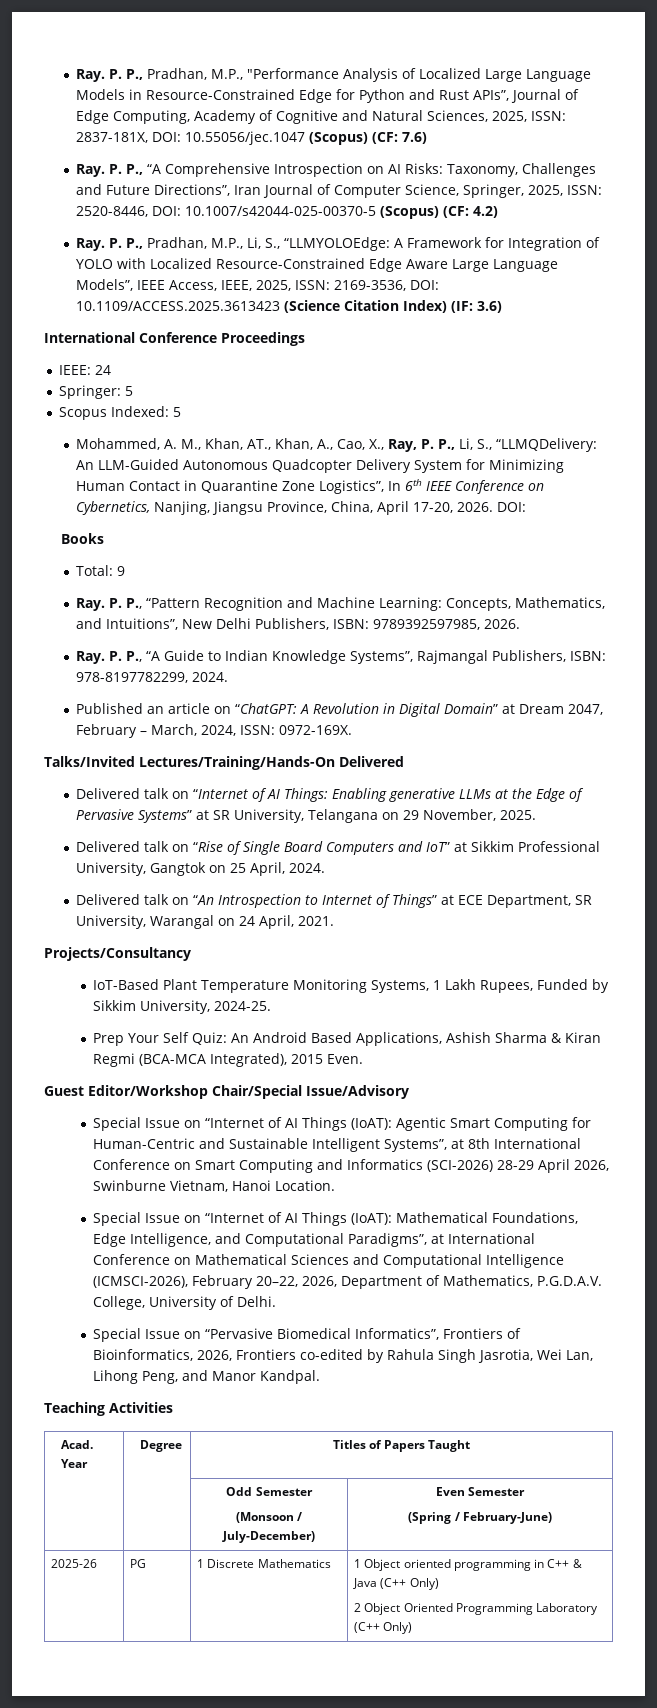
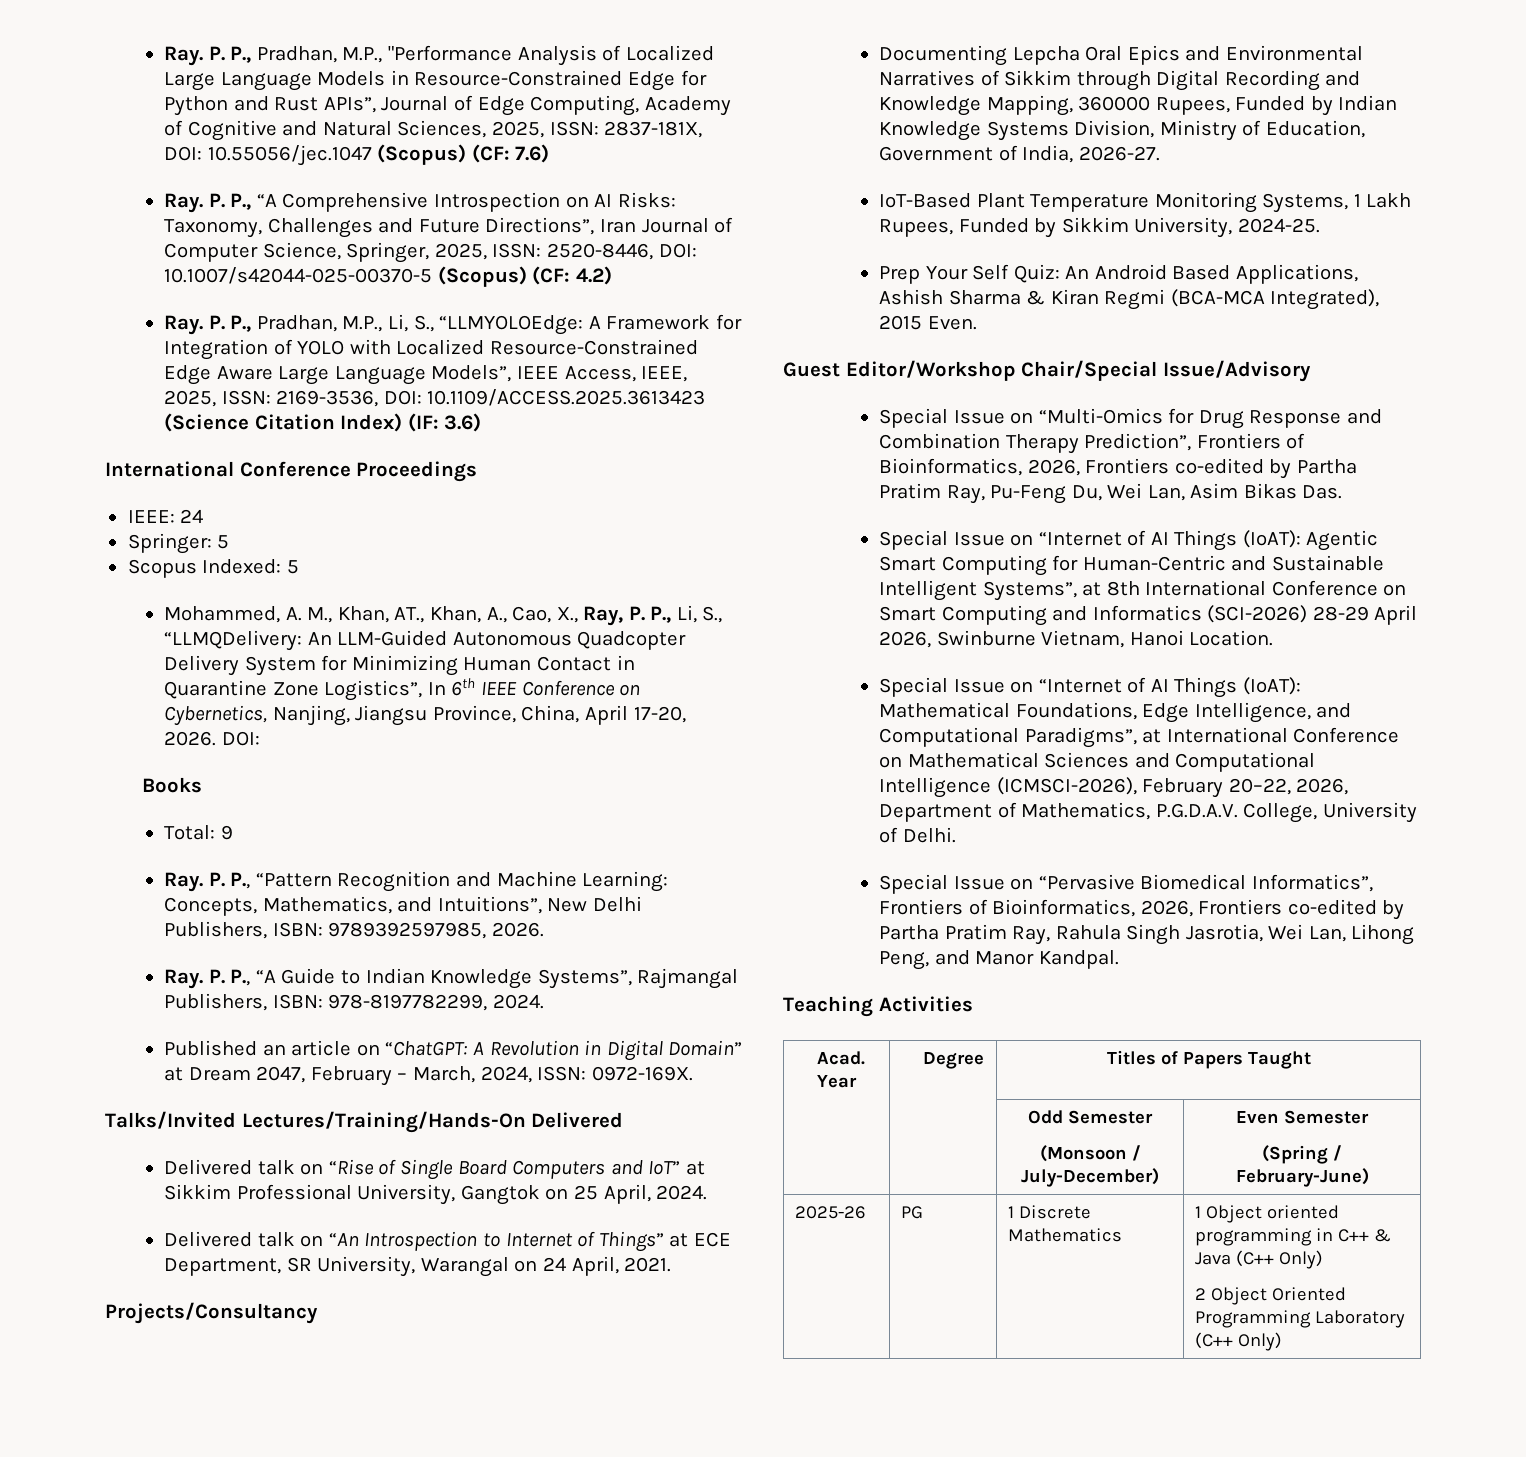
[75,788,584,802] [75,809,536,823] // Delivered talk on “Internet of AI Things: Enabling generative LLMs at the Edge of Pervasive Systems” at SR University, Telangana on 29 November, 2025. -> (624, 1120) none
(191, 954) none -> [879,45,1363,66] [879,70,1361,91] [879,95,1398,116] [879,120,1365,141] [879,145,1160,163] // Documenting Lepcha Oral Epics and Environmental Narratives of Sikkim through Digital Recording and Knowledge Mapping, 360000 Rupees, Funded by Indian Knowledge Systems Division, Ministry of Education, Government of India, 2026-27.
(409, 1092) none -> [879,408,1382,429] [879,433,1306,454] [879,458,1357,479] [879,483,1343,504] // Special Issue on “Multi-Omics for Drug Response and Combination Therapy Prediction”, Frontiers of Bioinformatics, 2026, Frontiers co-edited by Partha Pratim Ray, Pu-Feng Du, Wei Lan, Asim Bikas Das.
(384, 1356) none -> [879,924,1051,945] Partha Pratim Ray,

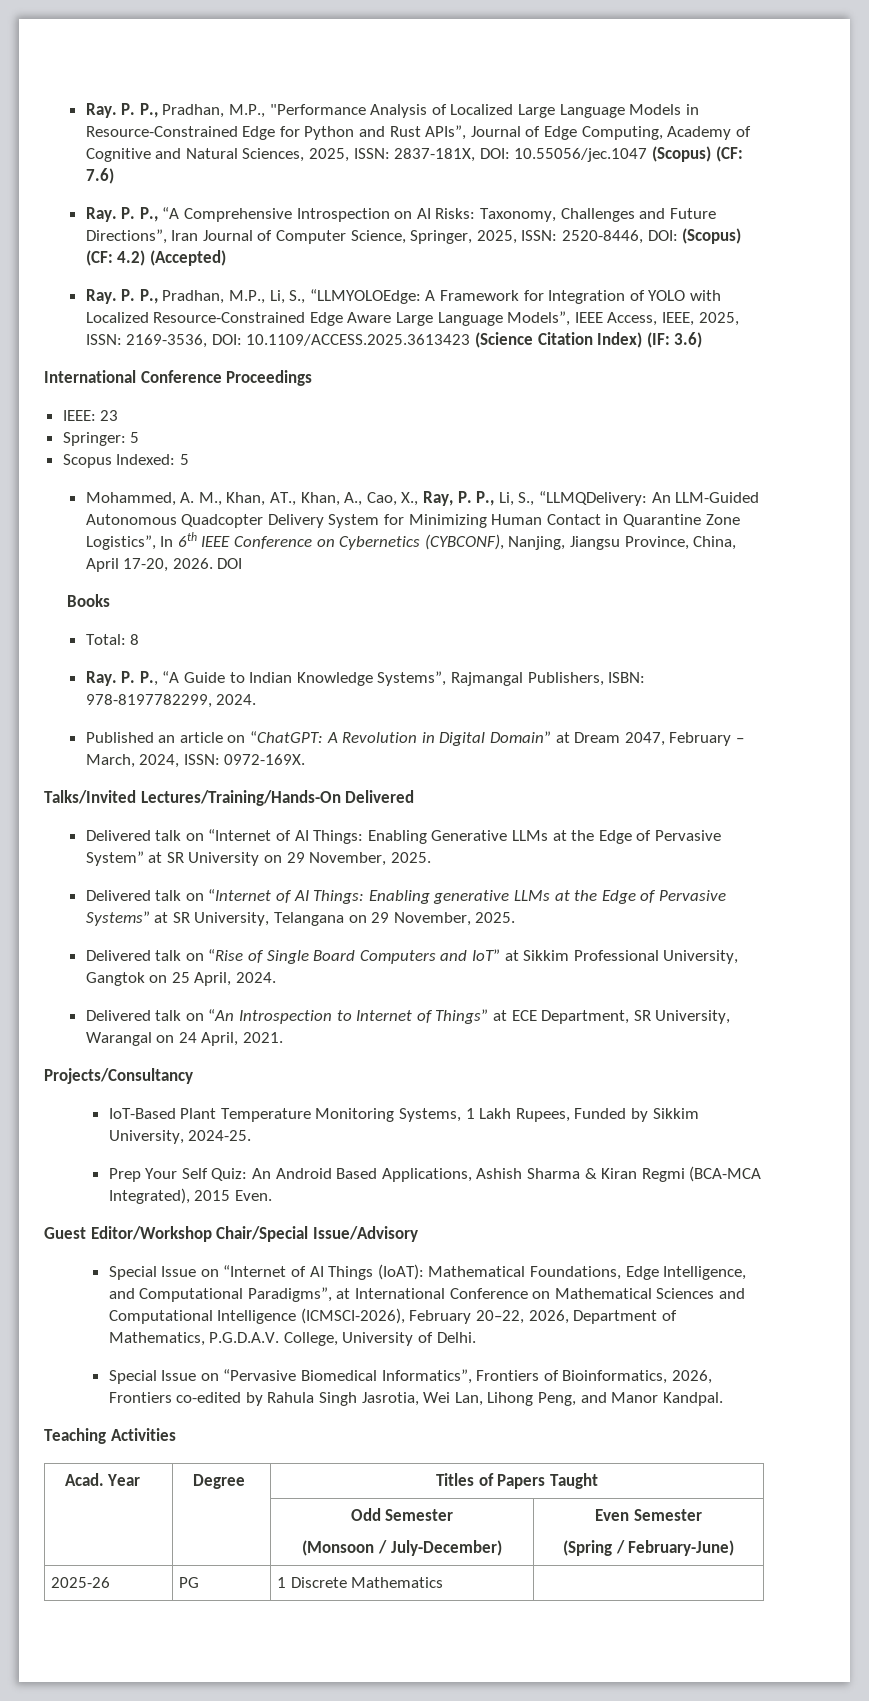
[164,267,433,284] 10.1007/s42044-025-00370-5 -> (678, 235) none
(612, 275) none -> [149,250,226,266] (Accepted)
[180,509,204,523] 24 -> [100,410,119,421] 23
[164,705,268,726] Cybernetics, -> [339,534,504,550] Cybernetics (CYBCONF),
[221,731,260,746] DOI: -> [217,558,243,569] DOI
[220,825,233,840] [164,871,669,892] [164,896,642,916] [164,921,544,939] 9 // Ray. P. P., “Pattern Recognition and Machine Learning: Concepts, Mathematics, and Intuitions”, New Delhi Publishers, ISBN: 9789392597985, 2026. -> [130,634,140,645] 8
(624, 1120) none -> [85,829,721,844] [85,851,431,866] [85,889,726,904] [85,911,516,926] // Delivered talk on “Internet of AI Things: Enabling Generative LLMs at the Edge of Pervasive System” at SR University on 29 November, 2025. // Delivered talk on “Internet of AI Things: Enabling generative LLMs at the Edge of Pervasive Systems” at SR University, Telangana on 29 November, 2025.
[879,45,1363,66] [879,70,1361,91] [879,95,1398,116] [879,120,1365,141] [879,145,1160,163] // Documenting Lepcha Oral Epics and Environmental Narratives of Sikkim through Digital Recording and Knowledge Mapping, 360000 Rupees, Funded by Indian Knowledge Systems Division, Ministry of Education, Government of India, 2026-27. -> (193, 1076) none
[879,408,1382,429] [879,433,1306,454] [879,458,1357,479] [879,483,1343,504] [879,530,1379,551] [879,555,1384,576] [879,580,1407,601] [879,605,1418,626] [879,630,1274,648] // Special Issue on “Multi-Omics for Drug Response and Combination Therapy Prediction”, Frontiers of Bioinformatics, 2026, Frontiers co-edited by Partha Pratim Ray, Pu-Feng Du, Wei Lan, Asim Bikas Das. // Special Issue on “Internet of AI Things (IoAT): Agentic Smart Computing for Human-Centric and Sustainable Intelligent Systems”, at 8th International Conference on Smart Computing and Informatics (SCI-2026) 28-29 April 2026, Swinburne Vietnam, Hanoi Location. -> (418, 1234) none
[879,924,1051,945] Partha Pratim Ray, -> (263, 1399) none
[1194,1205,1339,1223] [1194,1228,1391,1246] [1194,1250,1323,1269] [1194,1287,1346,1305] [1194,1310,1405,1328] [1194,1332,1282,1351] 1 Object oriented programming in C++ & Java (C++ Only) // 2 Object Oriented Programming Laboratory (C++ Only) -> (444, 1582) none

